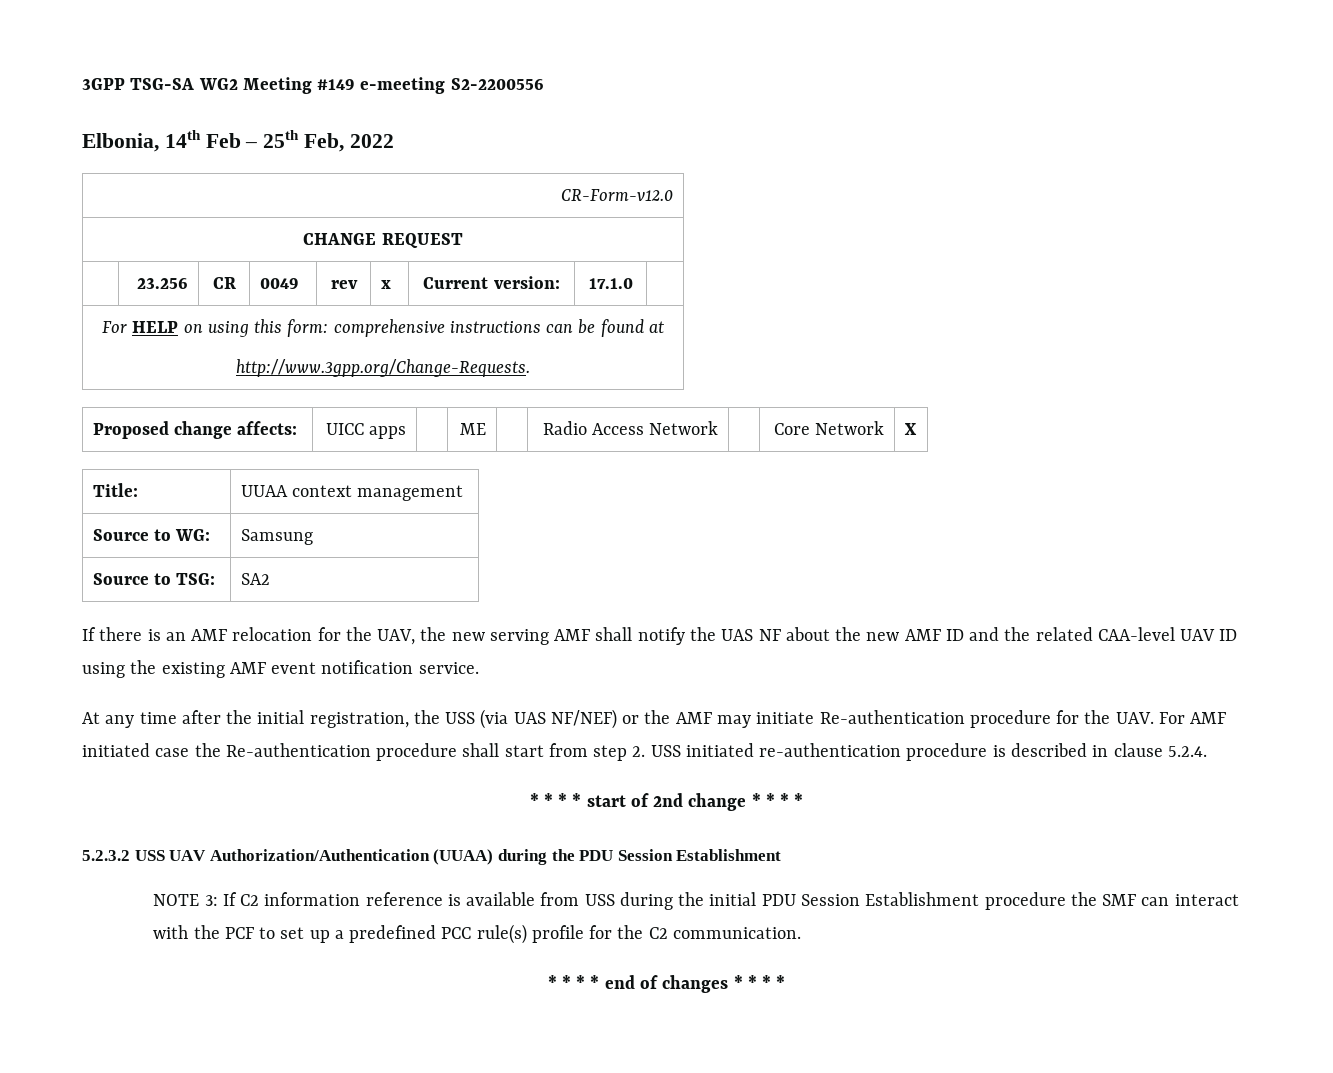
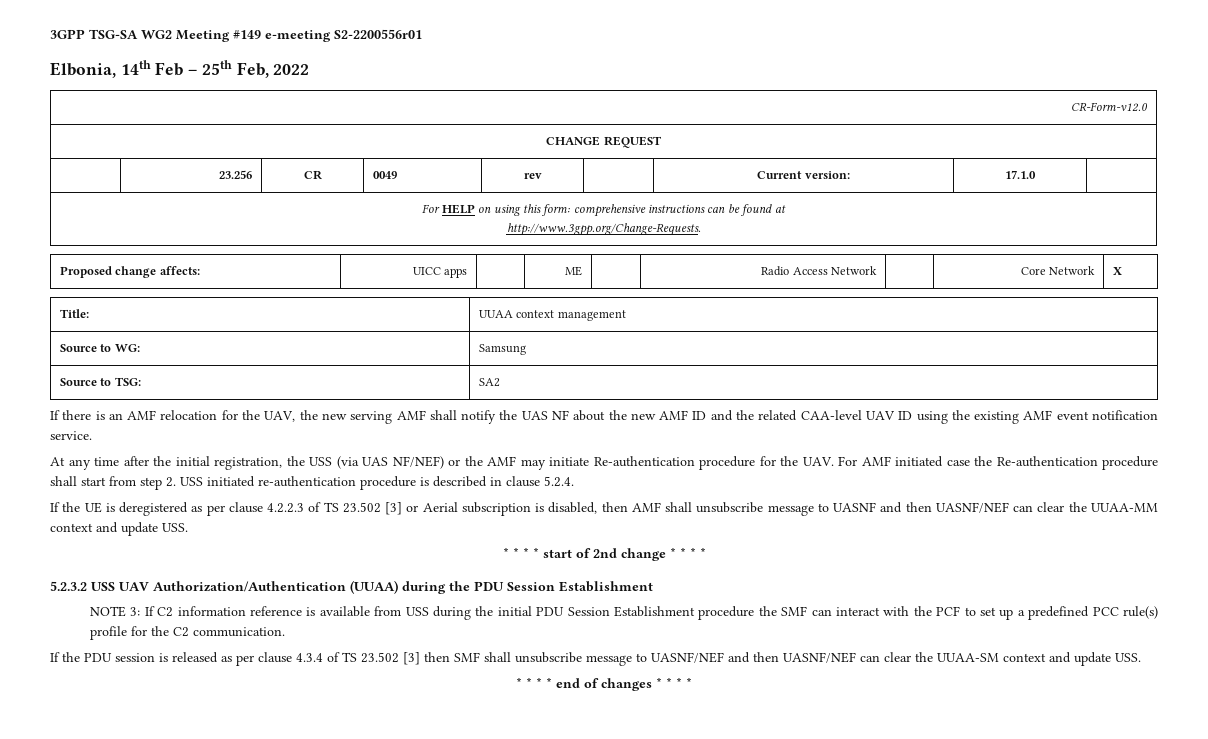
[450,78,544,90] S2-2200556 -> [334,29,422,39] S2-2200556r01
[380,280,391,289] x -> (542, 176) none
(1207, 751) none -> [50,502,1158,516] [50,522,188,536] // If the UE is deregistered as per clause 4.2.2.3 of TS 23.502 [3] or Aerial subscription is disabled, then AMF shall unsubscribe message to UASNF and then UASNF/NEF can clear the UUAA-MM context and update USS.
(801, 933) none -> [50,652,1141,666] // If the PDU session is released as per clause 4.3.4 of TS 23.502 [3] then SMF shall unsubscribe message to UASNF/NEF and then UASNF/NEF can clear the UUAA-SM context and update USS.

